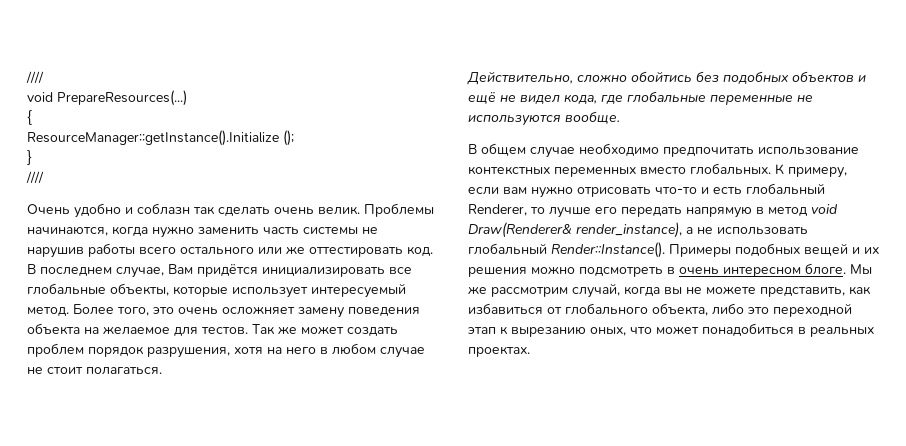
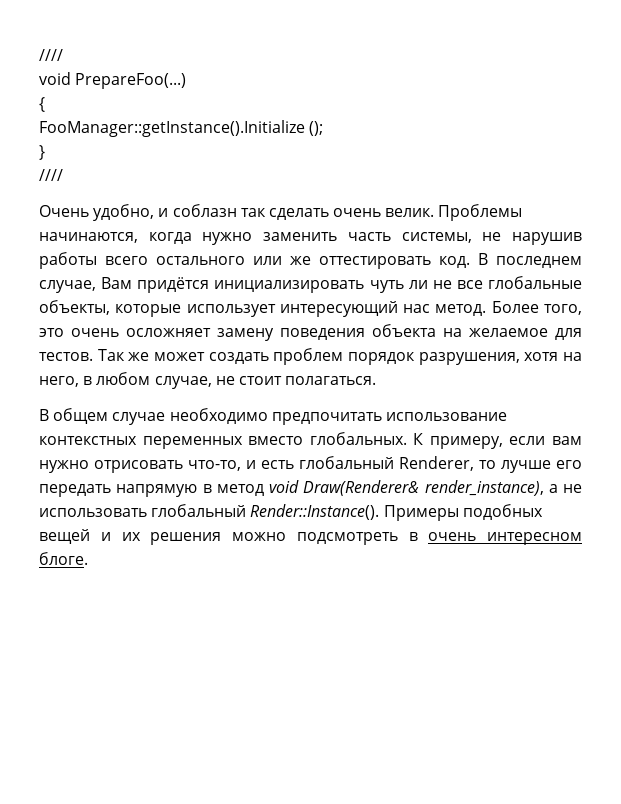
[57,90,187,106] PrepareResources(...) -> [75,73,187,89] PrepareFoo(...)
[27,130,279,146] ResourceManager::getInstance().Initialize -> [39,120,305,137] FooManager::getInstance().Initialize
[74,203,121,218] удобно -> [93,204,155,221] удобно,
[303,227,358,234] системы -> [401,232,472,243] системы,
(385, 272) none -> [369,280,452,293] чуть ли не
[311,283,406,298] интересуемый -> [279,301,431,317] интересующий нас
[286,347,316,354] него -> [39,376,79,387] него,
[380,347,425,358] случае -> [154,376,212,389] случае,
[467,71,866,85] [468,91,813,105] [468,111,620,126] // Действительно, сложно обойтись без подобных объектов и ещё не видел кода, где глобальные переменные не используются вообще. -> (377, 380) none
[655,187,697,194] что-то -> [188,460,241,471] что-то,
[850,264,872,274] [468,283,871,298] [468,303,852,317] [468,323,874,337] [468,346,530,357] Мы же рассмотрим случай, когда вы не можете представить, как избавиться от глобального объекта, либо это переходной этап к вырезанию оных, что может понадобиться в реальных проектах. -> (88, 558) none

